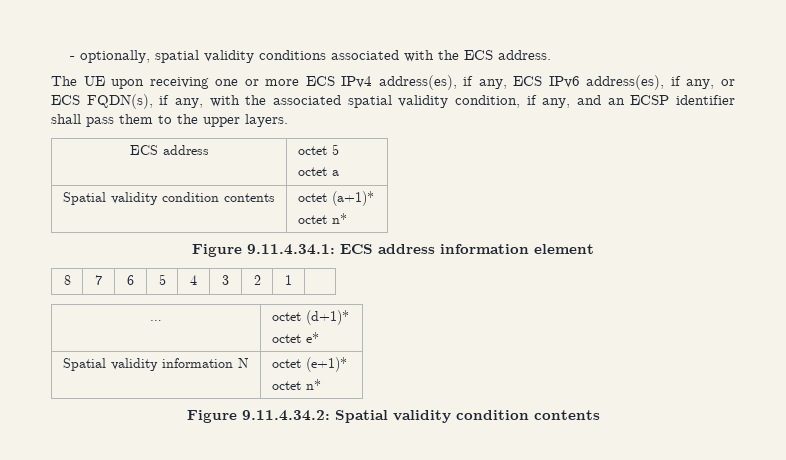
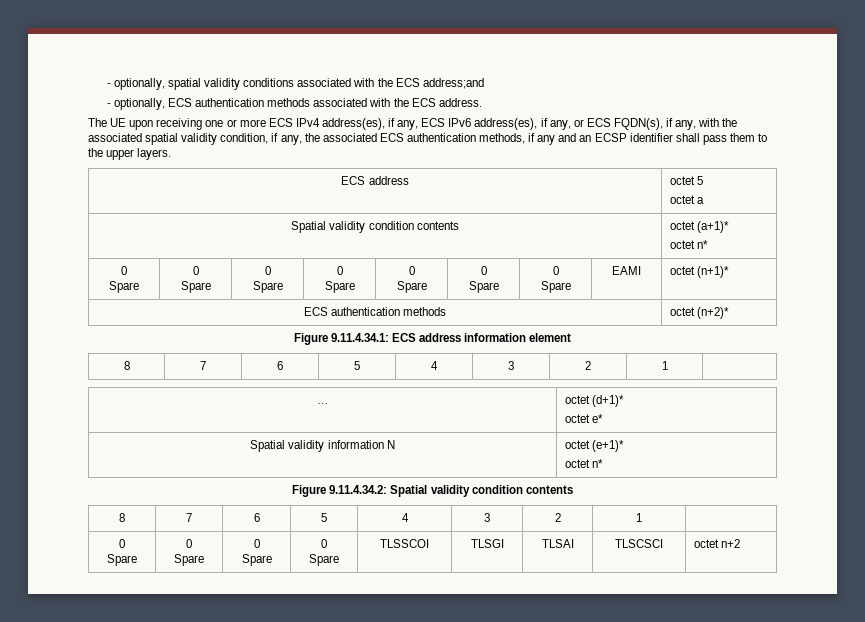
(494, 55) none -> [422,78,484,89] [106,98,436,110] address;and // - optionally, ECS authentication methods associated with the ECS
(571, 103) none -> [304,133,556,145] the associated ECS authentication methods, if any
(347, 218) none -> [121,266,127,275] [109,281,139,293] [192,266,199,275] [180,281,211,293] [264,266,271,275] [252,281,283,293] [336,266,343,275] [324,281,355,293] [408,266,415,275] [396,281,427,293] [480,266,487,275] [468,281,499,293] [552,266,559,275] [540,281,571,293] [612,266,641,275] [669,266,730,278] [303,307,447,316] [669,307,730,319] // 0 // Spare | 0 // Spare | 0 // Spare | 0 // Spare | 0 // Spare | 0 // Spare | 0 // Spare | EAMI | octet (n+1)* // ECS authentication methods | octet (n+2)*
(600, 415) none -> [119,513,125,522] [186,513,192,522] [253,513,260,522] [321,513,327,522] [401,513,409,522] [484,513,490,522] [554,513,561,522] [636,513,642,522] [119,539,125,548] [107,554,137,566] [186,539,192,548] [174,554,204,566] [253,539,260,548] [241,554,272,566] [321,539,327,548] [309,554,339,566] [380,539,429,548] [470,539,504,548] [541,539,574,548] [615,539,663,548] [693,539,741,548] // 8 | 7 | 6 | 5 | 4 | 3 | 2 | 1 | // 0 // Spare | 0 // Spare | 0 // Spare | 0 // Spare | TLSSCOI | TLSGI | TLSAI | TLSCSCI | octet n+2

